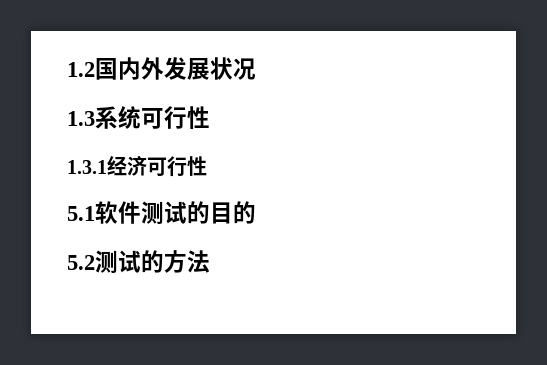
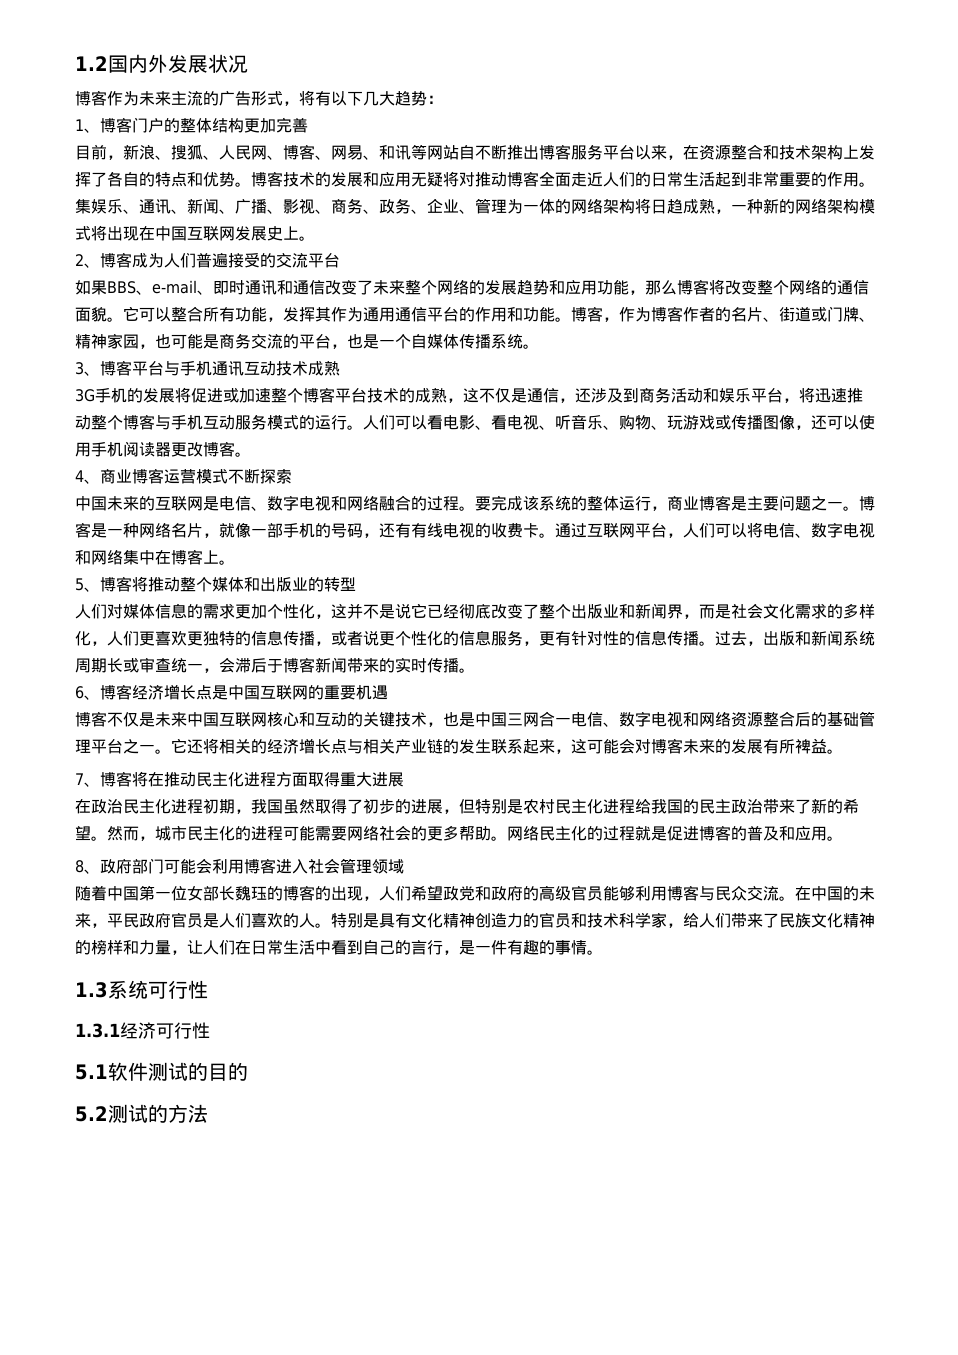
(256, 69) none -> [75,90,443,106] [75,117,308,133] [75,144,875,160] [75,171,875,187] [75,198,875,214] [75,225,315,241] [75,252,340,268] [75,279,869,295] [75,306,875,322] [75,333,539,349] [75,360,340,376] [75,387,863,403] [75,414,875,430] [75,441,251,457] [75,468,292,484] [75,495,875,511] [75,522,875,538] [75,549,235,565] [75,576,356,592] [75,603,875,619] [75,630,875,646] [75,657,475,673] [75,684,388,700] [75,711,875,727] [75,738,843,754] [75,771,404,787] [75,798,859,814] [75,825,843,841] [75,858,404,874] [75,885,875,901] [75,912,875,928] [75,939,603,955] // 博客作为未来主流的广告形式，将有以下几大趋势： // 1、博客门户的整体结构更加完善 // 目前，新浪、搜狐、人民网、博客、网易、和讯等网站自不断推出博客服务平台以来，在资源整合和技术架构上发挥了各自的特点和优势。博客技术的发展和应用无疑将对推动博客全面走近人们的日常生活起到非常重要的作用。集娱乐、通讯、新闻、广播、影视、商务、政务、企业、管理为一体的网络架构将日趋成熟，一种新的网络架构模式将出现在中国互联网发展史上。 // 2、博客成为人们普遍接受的交流平台 // 如果BBS、e-mail、即时通讯和通信改变了未来整个网络的发展趋势和应用功能，那么博客将改变整个网络的通信面貌。它可以整合所有功能，发挥其作为通用通信平台的作用和功能。博客，作为博客作者的名片、街道或门牌、精神家园，也可能是商务交流的平台，也是一个自媒体传播系统。 // 3、博客平台与手机通讯互动技术成熟 // 3G手机的发展将促进或加速整个博客平台技术的成熟，这不仅是通信，还涉及到商务活动和娱乐平台，将迅速推动整个博客与手机互动服务模式的运行。人们可以看电影、看电视、听音乐、购物、玩游戏或传播图像，还可以使用手机阅读器更改博客。 // 4、商业博客运营模式不断探索 // 中国未来的互联网是电信、数字电视和网络融合的过程。要完成该系统的整体运行，商业博客是主要问题之一。博客是一种网络名片，就像一部手机的号码，还有有线电视的收费卡。通过互联网平台，人们可以将电信、数字电视和网络集中在博客上。 // 5、博客将推动整个媒体和出版业的转型 // 人们对媒体信息的需求更加个性化，这并不是说它已经彻底改变了整个出版业和新闻界，而是社会文化需求的多样化，人们更喜欢更独特的信息传播，或者说更个性化的信息服务，更有针对性的信息传播。过去，出版和新闻系统周期长或审查统一，会滞后于博客新闻带来的实时传播。 // 6、博客经济增长点是中国互联网的重要机遇 // 博客不仅是未来中国互联网核心和互动的关键技术，也是中国三网合一电信、数字电视和网络资源整合后的基础管理平台之一。它还将相关的经济增长点与相关产业链的发生联系起来，这可能会对博客未来的发展有所裨益。 // 7、博客将在推动民主化进程方面取得重大进展 // 在政治民主化进程初期，我国虽然取得了初步的进展，但特别是农村民主化进程给我国的民主政治带来了新的希望。然而，城市民主化的进程可能需要网络社会的更多帮助。网络民主化的过程就是促进博客的普及和应用。 // 8、政府部门可能会利用博客进入社会管理领域 // 随着中国第一位女部长魏珏的博客的出现，人们希望政党和政府的高级官员能够利用博客与民众交流。在中国的未来，平民政府官员是人们喜欢的人。特别是具有文化精神创造力的官员和技术科学家，给人们带来了民族文化精神的榜样和力量，让人们在日常生活中看到自己的言行，是一件有趣的事情。

